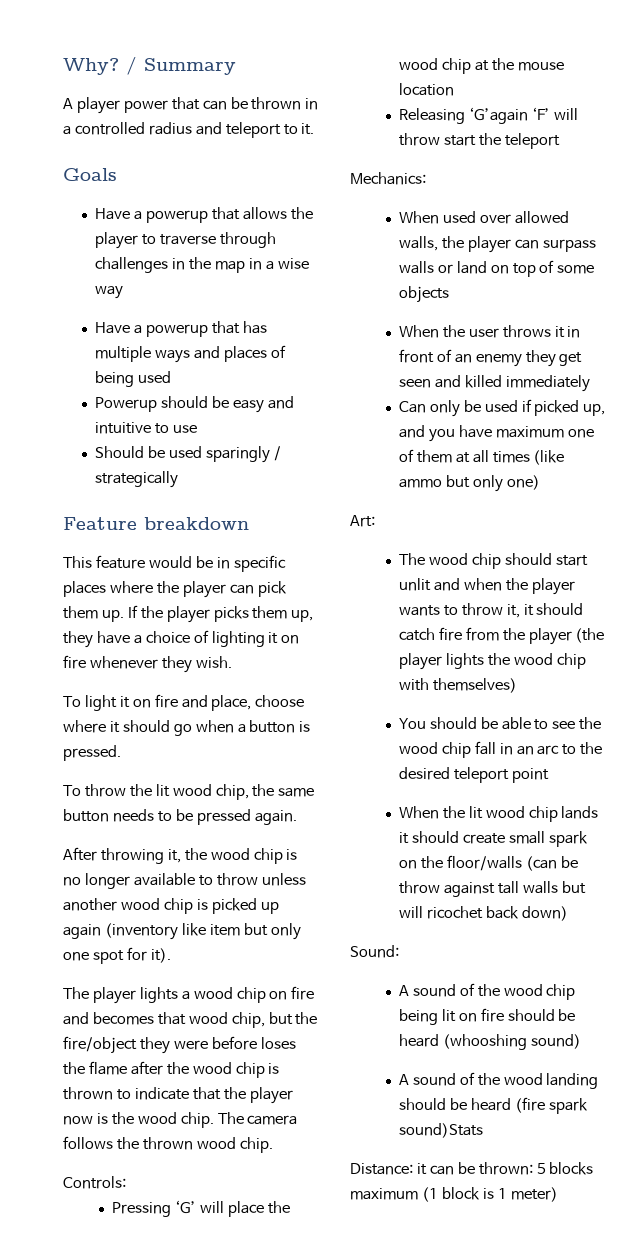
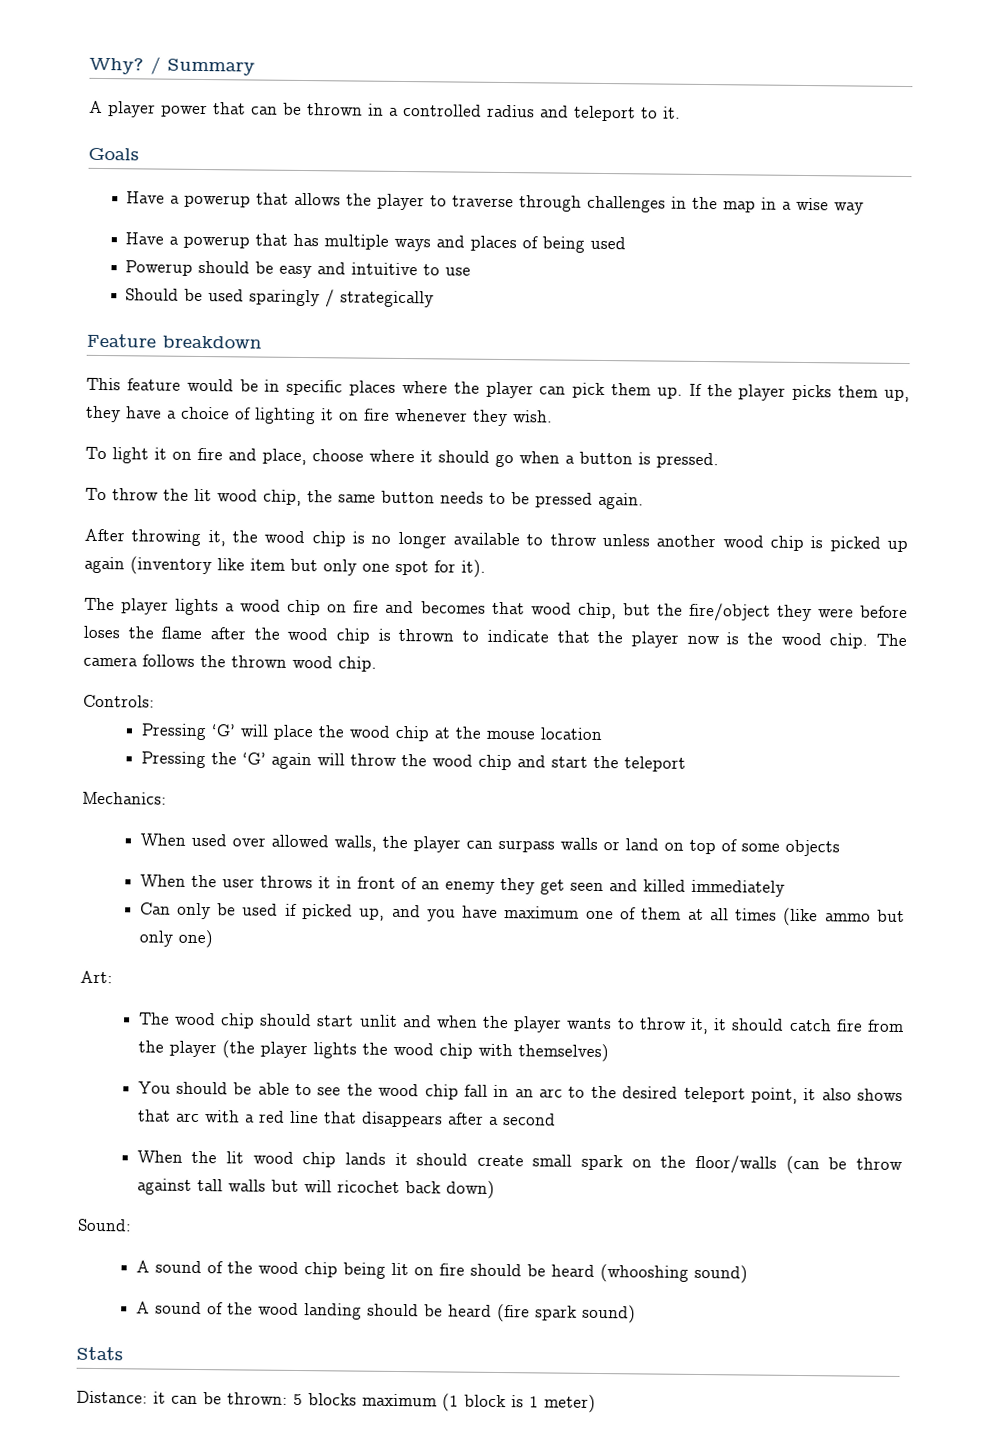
[398,107,578,124] [398,133,440,146] Releasing ‘G’again ‘F’ will throw -> [140,751,546,771] Pressing the ‘G’ again will throw the wood chip and
[511,768,549,783] point -> [750,1087,904,1104] [137,1109,556,1128] point, it also shows that arc with a red line that disappears after a second
[398,1123,483,1138] sound)Stats -> [581,1304,636,1324] [76,1346,123,1361] sound) // Stats

